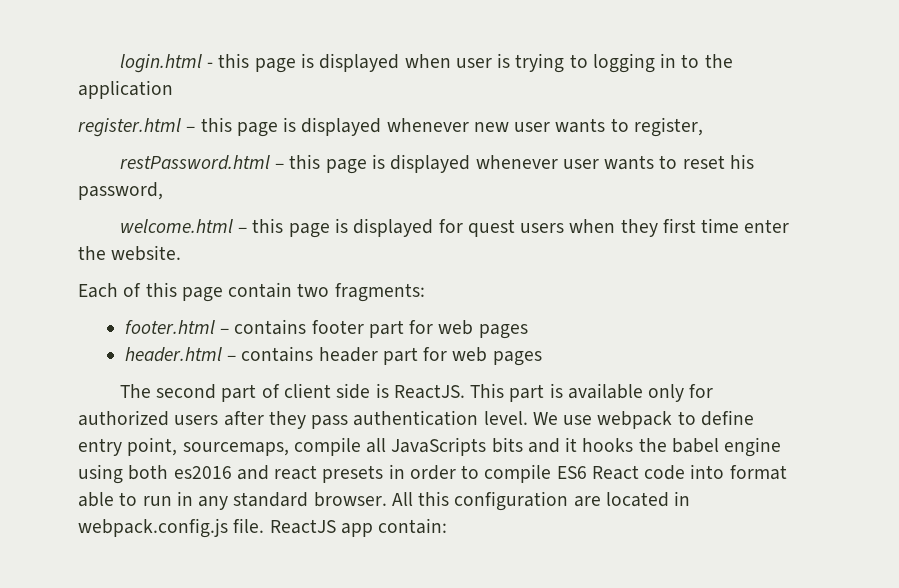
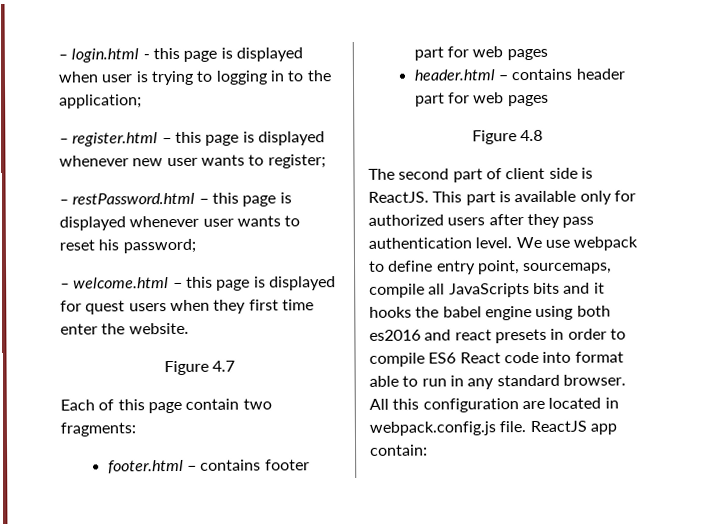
(119, 63) none -> [58,54,68,60] –
[78,80,173,99] application // -> [59,94,142,109] [59,138,69,144] application; // –
[633,117,703,137] register, // -> [267,154,326,169] [59,199,69,205] register; // –
[78,182,163,200] password, // -> [122,238,196,254] [60,283,70,289] password; // –
(182, 253) none -> [163,360,236,376] // Figure 4.7
(542, 358) none -> [471,129,544,145] // Figure 4.8

